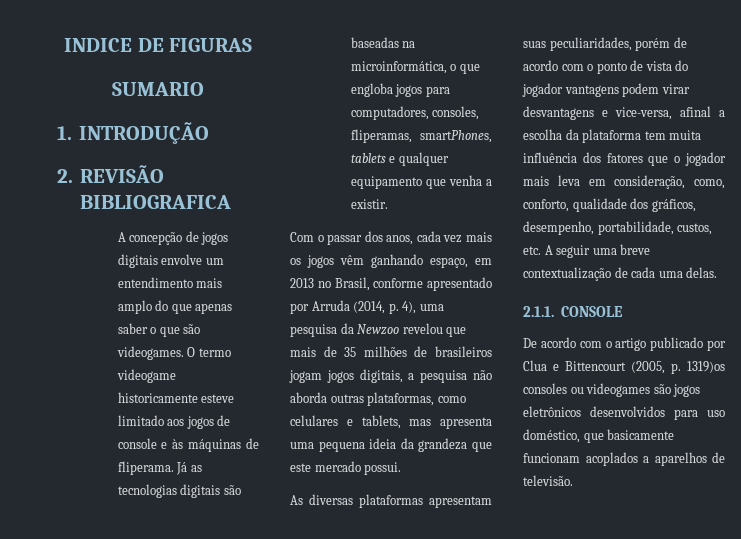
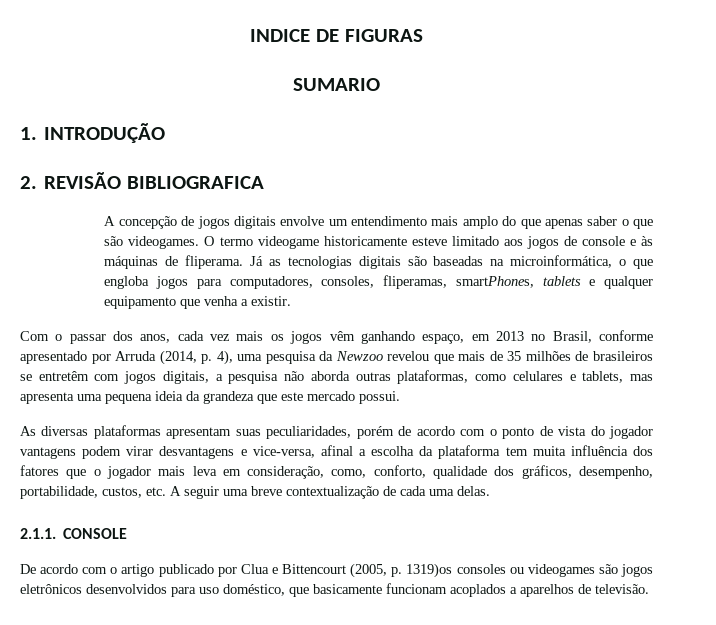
[289,370,322,383] jogam -> [20,371,120,381] se entretêm com

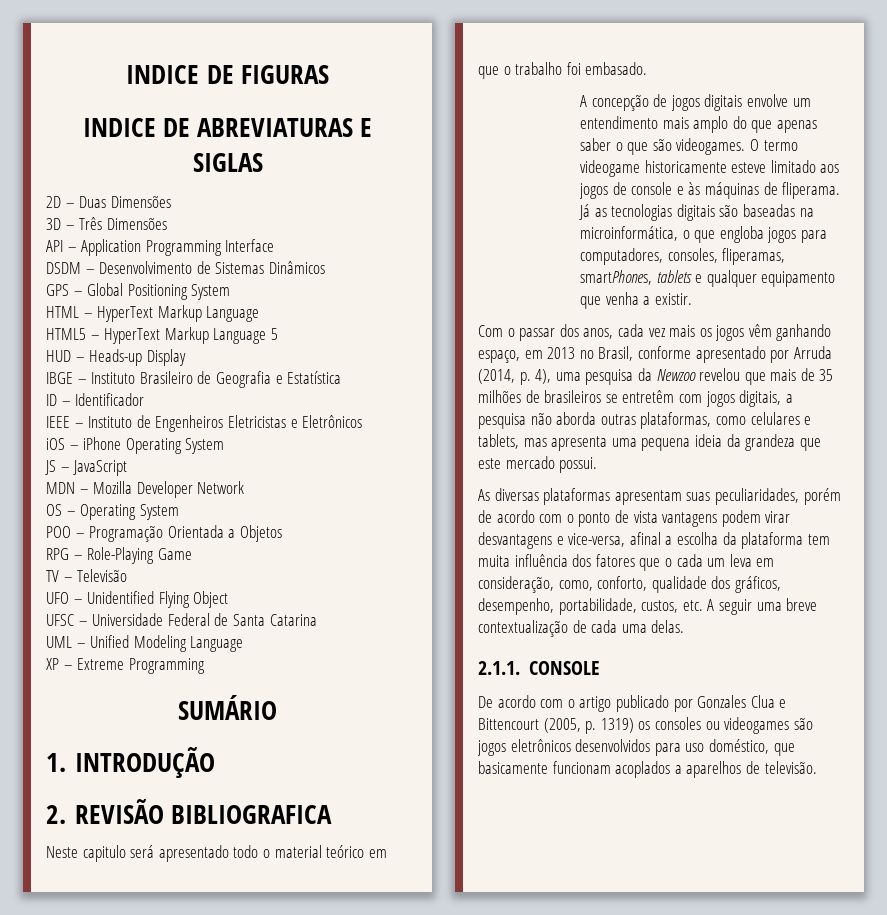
[293,78,380,91] SUMARIO -> [82,118,373,137] [192,153,263,172] [46,195,171,208] [46,217,167,230] [46,239,275,256] [46,261,325,274] [46,283,231,300] [46,305,260,322] [46,327,278,344] [46,349,186,366] [46,371,342,388] [46,393,145,406] [46,415,363,432] [46,437,225,454] [45,460,128,476] [46,481,245,498] [46,504,179,520] [46,525,282,542] [46,547,192,564] [46,569,128,582] [46,591,229,608] [46,613,317,626] [46,635,244,652] [46,658,205,674] [178,695,277,720] INDICE DE ABREVIATURAS E SIGLAS // 2D – Duas Dimensões // 3D – Três Dimensões // API – Application Programming Interface // DSDM – Desenvolvimento de Sistemas Dinâmicos // GPS – Global Positioning System // HTML – HyperText Markup Language // HTML5 – HyperText Markup Language 5 // HUD – Heads-up Display // IBGE – Instituto Brasileiro de Geografia e Estatística // ID – Identificador // IEEE – Instituto de Engenheiros Eletricistas e Eletrônicos // iOS – iPhone Operating System // JS – JavaScript // MDN – Mozilla Developer Network // OS – Operating System // POO – Programação Orientada a Objetos // RPG – Role-Playing Game // TV – Televisão // UFO – Unidentified Flying Object // UFSC – Universidade Federal de Santa Catarina // UML – Unified Modeling Language // XP – Extreme Programming // SUMÁRIO
(264, 182) none -> [46,845,387,862] [478,62,648,79] // Neste capitulo será apresentado todo o material teórico em que o trabalho foi embasado.
[590,426,653,439] do jogador -> (658, 517) none
[106,466,186,479] jogador mais -> [676,554,726,567] cada um
(237, 572) none -> [697,695,747,708] Gonzales
[406,563,453,578] 1319)os -> [600,718,651,733] 1319) os

